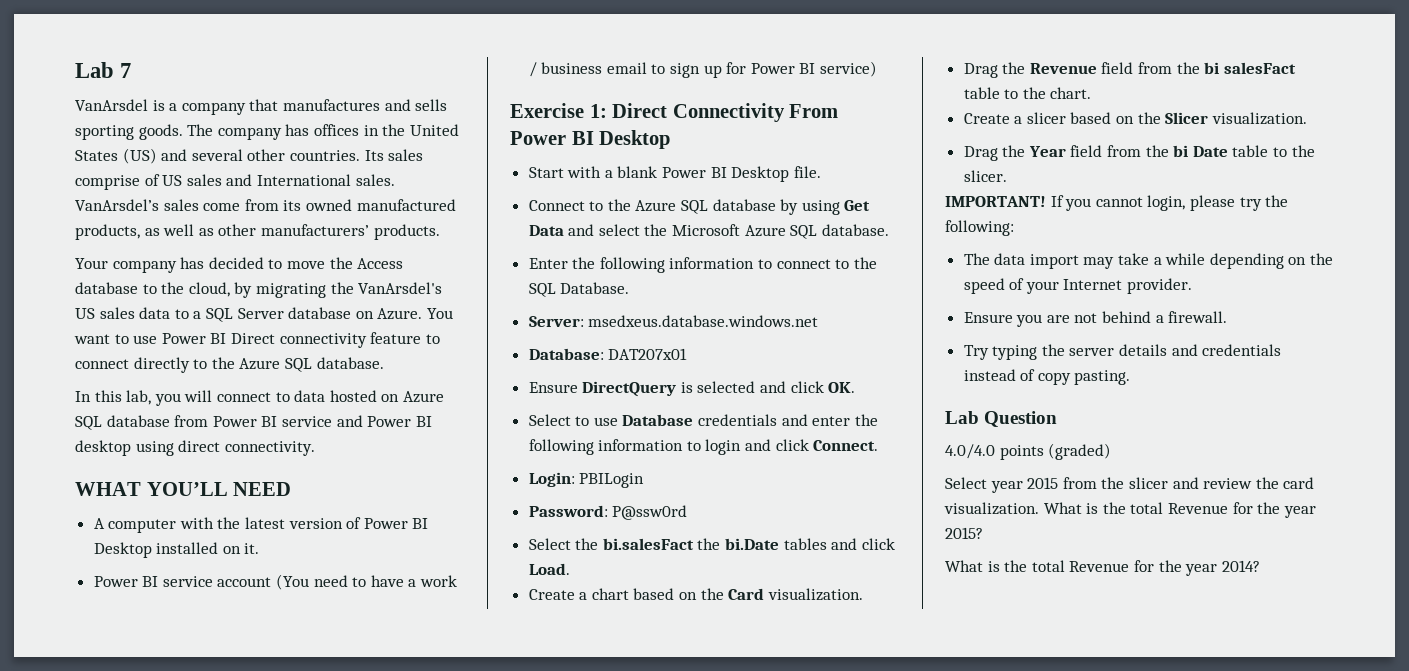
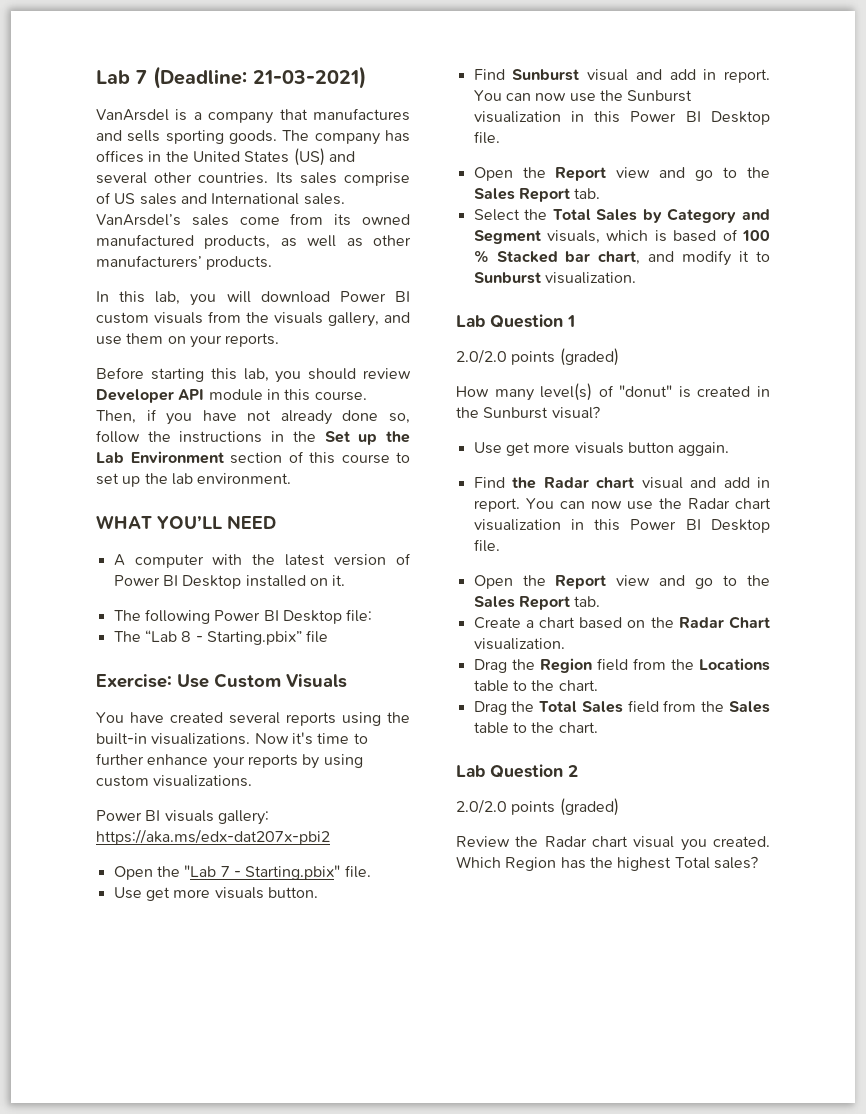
(132, 70) none -> [153,66,366,89] (Deadline: 21-03-2021)
[75,257,404,273] [75,282,443,298] [75,307,453,322] [74,332,440,348] [75,357,384,373] // Your company has decided to move the Access database to the cloud, by migrating the VanArsdel's US sales data to a SQL Server database on Azure. You want to use Power BI Direct connectivity feature to connect directly to the Azure SQL database. -> (273, 263) none
[216,390,444,403] [75,415,432,430] [75,440,315,456] connect to data hosted on Azure SQL database from Power BI service and Power BI desktop using direct connectivity. -> [260,291,410,303] [96,311,410,327] [96,333,280,348] [96,367,411,383] [96,389,367,403] [96,409,410,425] [96,430,411,445] [96,451,410,464] [96,473,292,487] download Power BI custom visuals from the visuals gallery, and use them on your reports. // Before starting this lab, you should review Developer API module in this course. Then, if you have not already done so, follow the instructions in the Set up the Lab Environment section of this course to set up the lab environment.
[93,574,458,590] [528,61,878,78] [510,103,839,122] [510,130,671,149] [528,166,821,182] [528,199,871,215] [528,224,889,239] [528,257,877,273] [528,282,630,297] [528,315,819,327] [528,348,688,360] [528,381,856,397] [528,414,878,426] [528,439,879,455] [528,472,645,488] [528,505,688,520] [528,538,895,550] [528,563,570,575] Power BI service account (You need to have a work / business email to sign up for Power BI service) // Exercise 1: Direct Connectivity From Power BI Desktop // Start with a blank Power BI Desktop file. // Connect to the Azure SQL database by using Get Data and select the Microsoft Azure SQL database. // Enter the following information to connect to the SQL Database. // Server: msedxeus.database.windows.net // Database: DAT207x01 // Ensure DirectQuery is selected and click OK. // Select to use Database credentials and enter the following information to login and click Connect. // Login: PBILogin // Password: P@ssw0rd // Select the bi.salesFact the bi.Date tables and click Load. -> [113,609,373,624] [113,630,329,645] [96,673,347,688] [96,712,410,726] [96,732,368,745] [96,753,363,769] [96,775,253,787] [96,810,269,825] [96,829,330,845] [113,865,371,880] [113,887,318,901] [473,69,770,83] [473,90,693,102] [473,111,770,125] [473,131,500,144] [473,167,770,181] [473,188,601,202] [473,208,770,223] [473,229,770,244] [473,250,770,266] [473,272,636,284] [456,314,575,328] [456,348,619,366] [456,383,770,401] [456,406,600,419] [473,442,730,456] [473,477,770,489] [473,498,771,512] [473,519,770,533] [473,539,500,552] [473,575,770,589] [473,596,601,610] The following Power BI Desktop file: // The “Lab 8 - Starting.pbix” file // Exercise: Use Custom Visuals // You have created several reports using the built-in visualizations. Now it's time to further enhance your reports by using custom visualizations. // Power BI visuals gallery: https://aka.ms/edx-dat207x-pbi2 // Open the "Lab 7 - Starting.pbix" file. // Use get more visuals button. // Find Sunburst visual and add in report. You can now use the Sunburst visualization in this Power BI Desktop file. // Open the Report view and go to the Sales Report tab. // Select the Total Sales by Category and Segment visuals, which is based of 100 % Stacked bar chart, and modify it to Sunburst visualization. // Lab Question 1 // 2.0/2.0 points (graded) // How many level(s) of "donut" is created in the Sunburst visual? // Use get more visuals button aggain. // Find the Radar chart visual and add in report. You can now use the Radar chart visualization in this Power BI Desktop file. // Open the Report view and go to the Sales Report tab.
[728,588,863,601] [963,62,1296,78] [963,87,1092,99] [963,112,1307,125] [963,145,1315,161] [963,170,1007,182] [945,195,1289,211] [945,220,1014,236] [963,253,1334,269] [963,278,1193,294] [963,311,1228,327] [963,344,1282,360] [963,369,1131,385] [945,411,1058,427] [945,443,1112,460] [945,477,1315,493] [944,502,1316,518] [945,527,983,539] [945,560,1260,576] Card visualization. // Drag the Revenue field from the bi salesFact table to the chart. // Create a slicer based on the Slicer visualization. // Drag the Year field from the bi Date table to the slicer. // IMPORTANT! If you cannot login, please try the following: // The data import may take a while depending on the speed of your Internet provider. // Ensure you are not behind a firewall. // Try typing the server details and credentials instead of copy pasting. // Lab Question // 4.0/4.0 points (graded) // Select year 2015 from the slicer and review the card visualization. What is the total Revenue for the year 2015? // What is the total Revenue for the year 2014? -> [678,616,770,629] [473,638,565,650] [473,658,770,673] [473,680,598,692] [473,700,770,715] [473,722,598,734] [456,764,578,778] [456,798,619,816] [456,836,770,851] [456,856,758,871] Radar Chart visualization. // Drag the Region field from the Locations table to the chart. // Drag the Total Sales field from the Sales table to the chart. // Lab Question 2 // 2.0/2.0 points (graded) // Review the Radar chart visual you created. Which Region has the highest Total sales?

